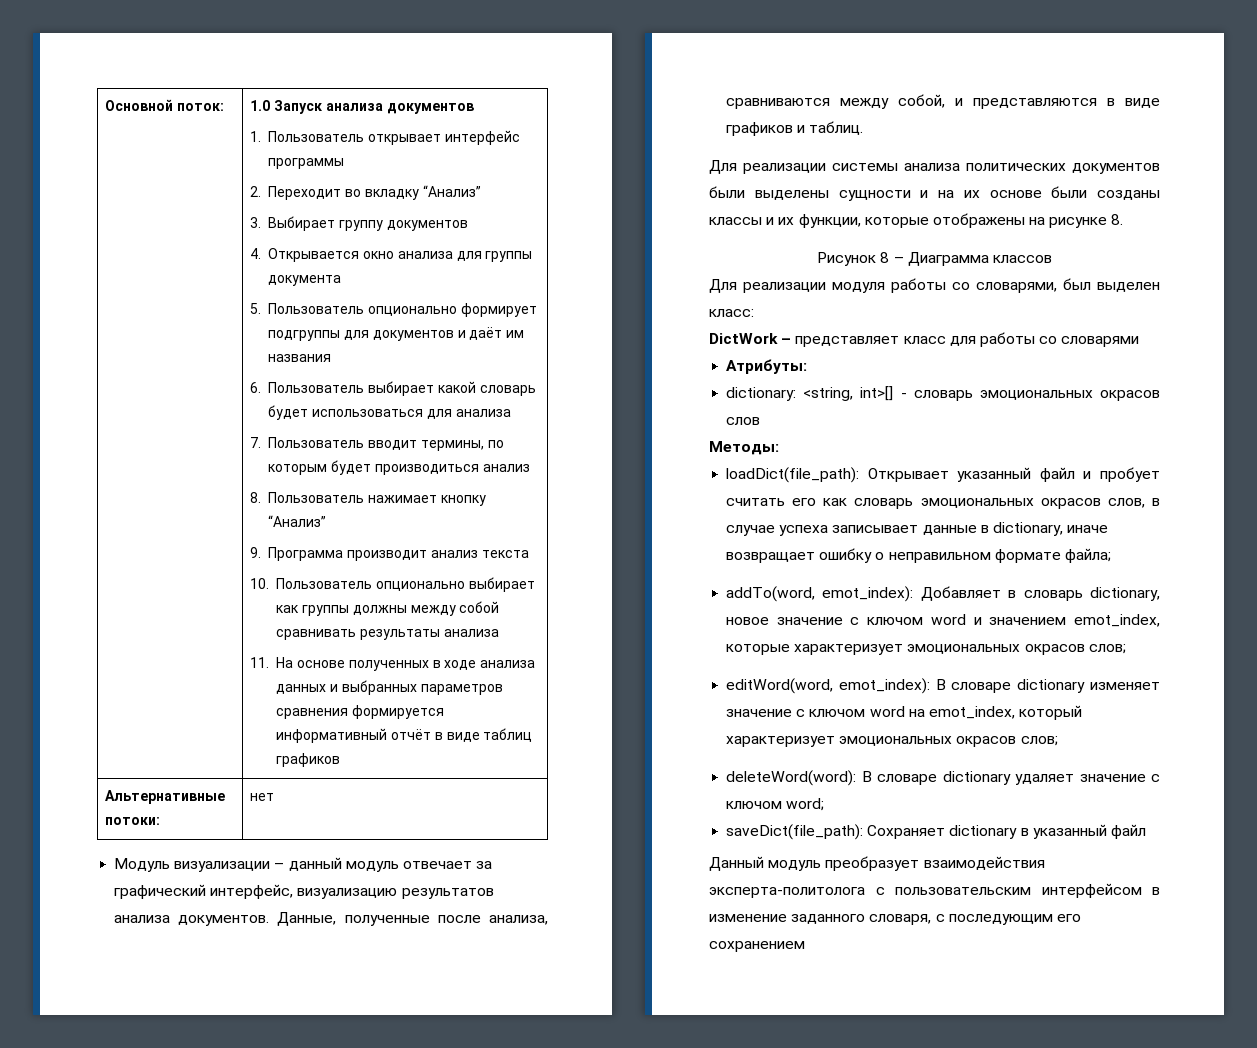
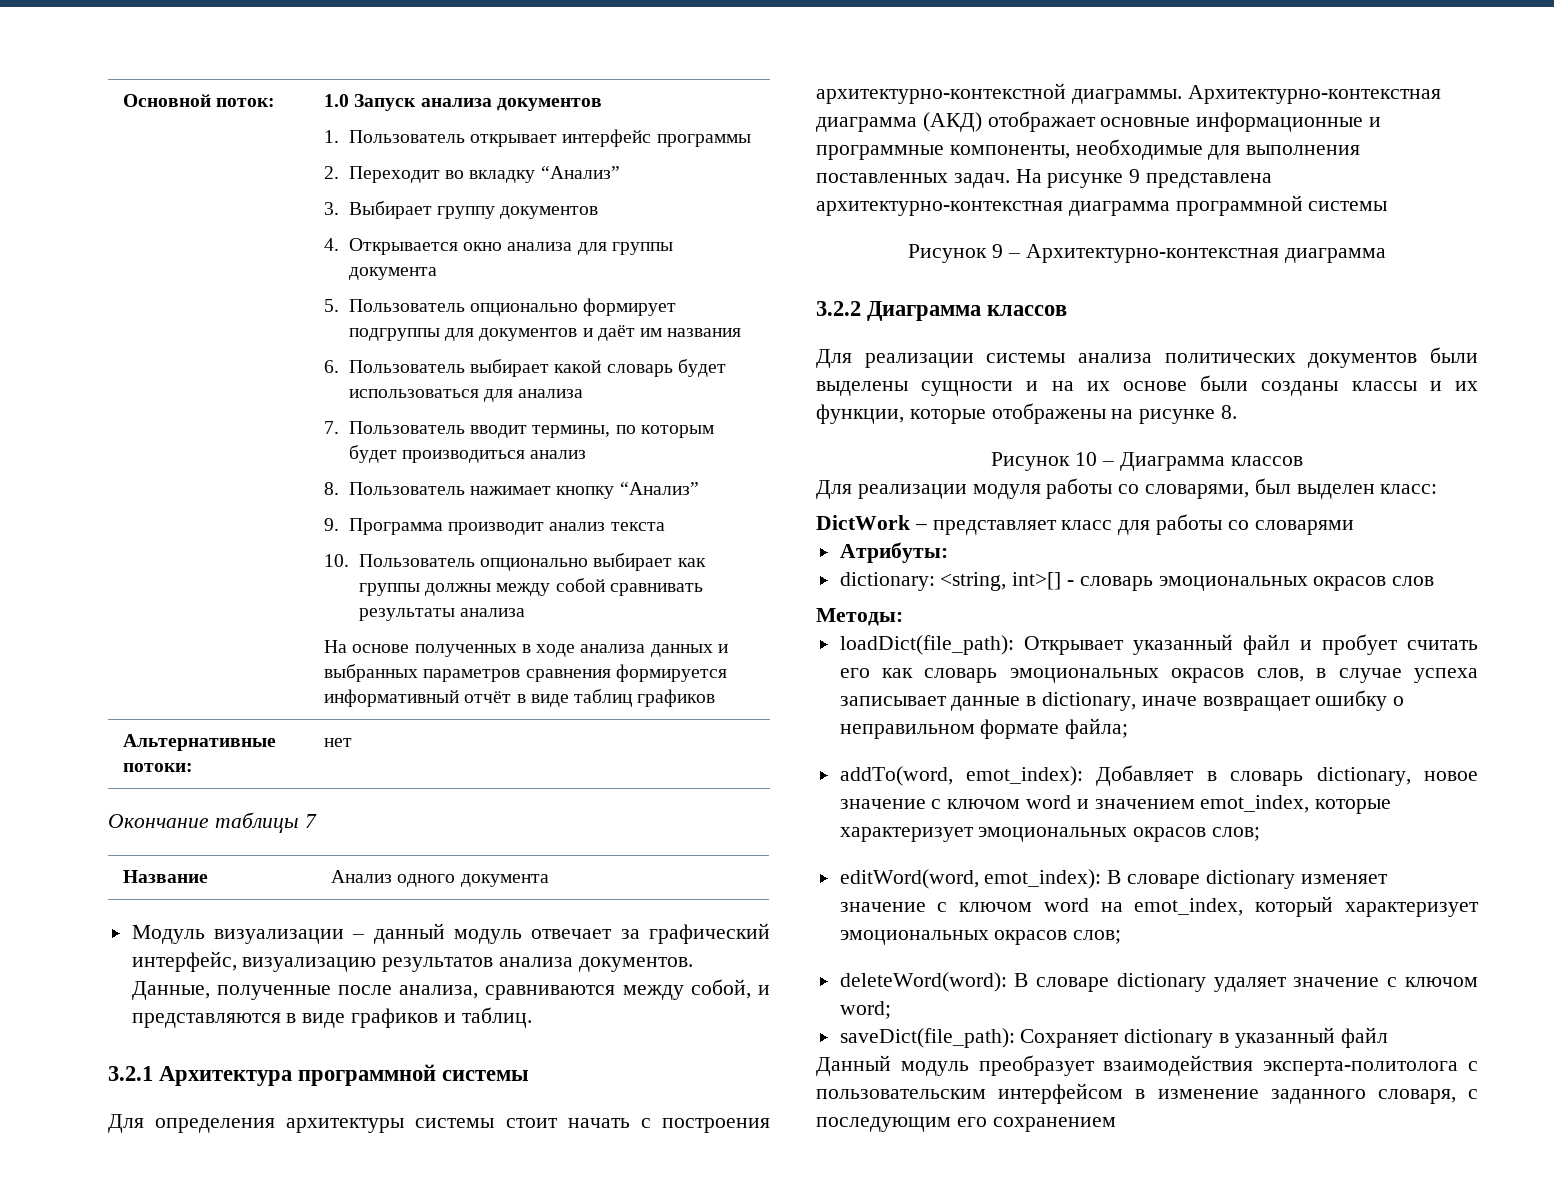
[250,657,270,668] 11. -> (526, 612) none
(275, 797) none -> [108,812,317,833] [123,870,209,883] [331,870,549,887] // Окончание таблицы 7 // Название | Анализ одного документа
(864, 128) none -> [108,1064,530,1086] [108,1114,770,1133] [816,83,1441,104] [816,111,1382,132] [816,139,1361,160] [816,169,1273,188] [816,195,1388,216] [908,244,1386,263] [816,301,1068,321] // 3.2.1 Архитектура программной системы // Для определения архитектуры системы стоит начать с построения архитектурно-контекстной диаграммы. Архитектурно-контекстная диаграмма (АКД) отображает основные информационные и программные компоненты, необходимые для выполнения поставленных задач. На рисунке 9 представлена архитектурно-контекстная диаграмма программной системы // Рисунок 9 – Архитектурно-контекстная диаграмма // 3.2.2 Диаграмма классов
[880,252,890,263] 8 -> [1075,452,1098,466] 10

